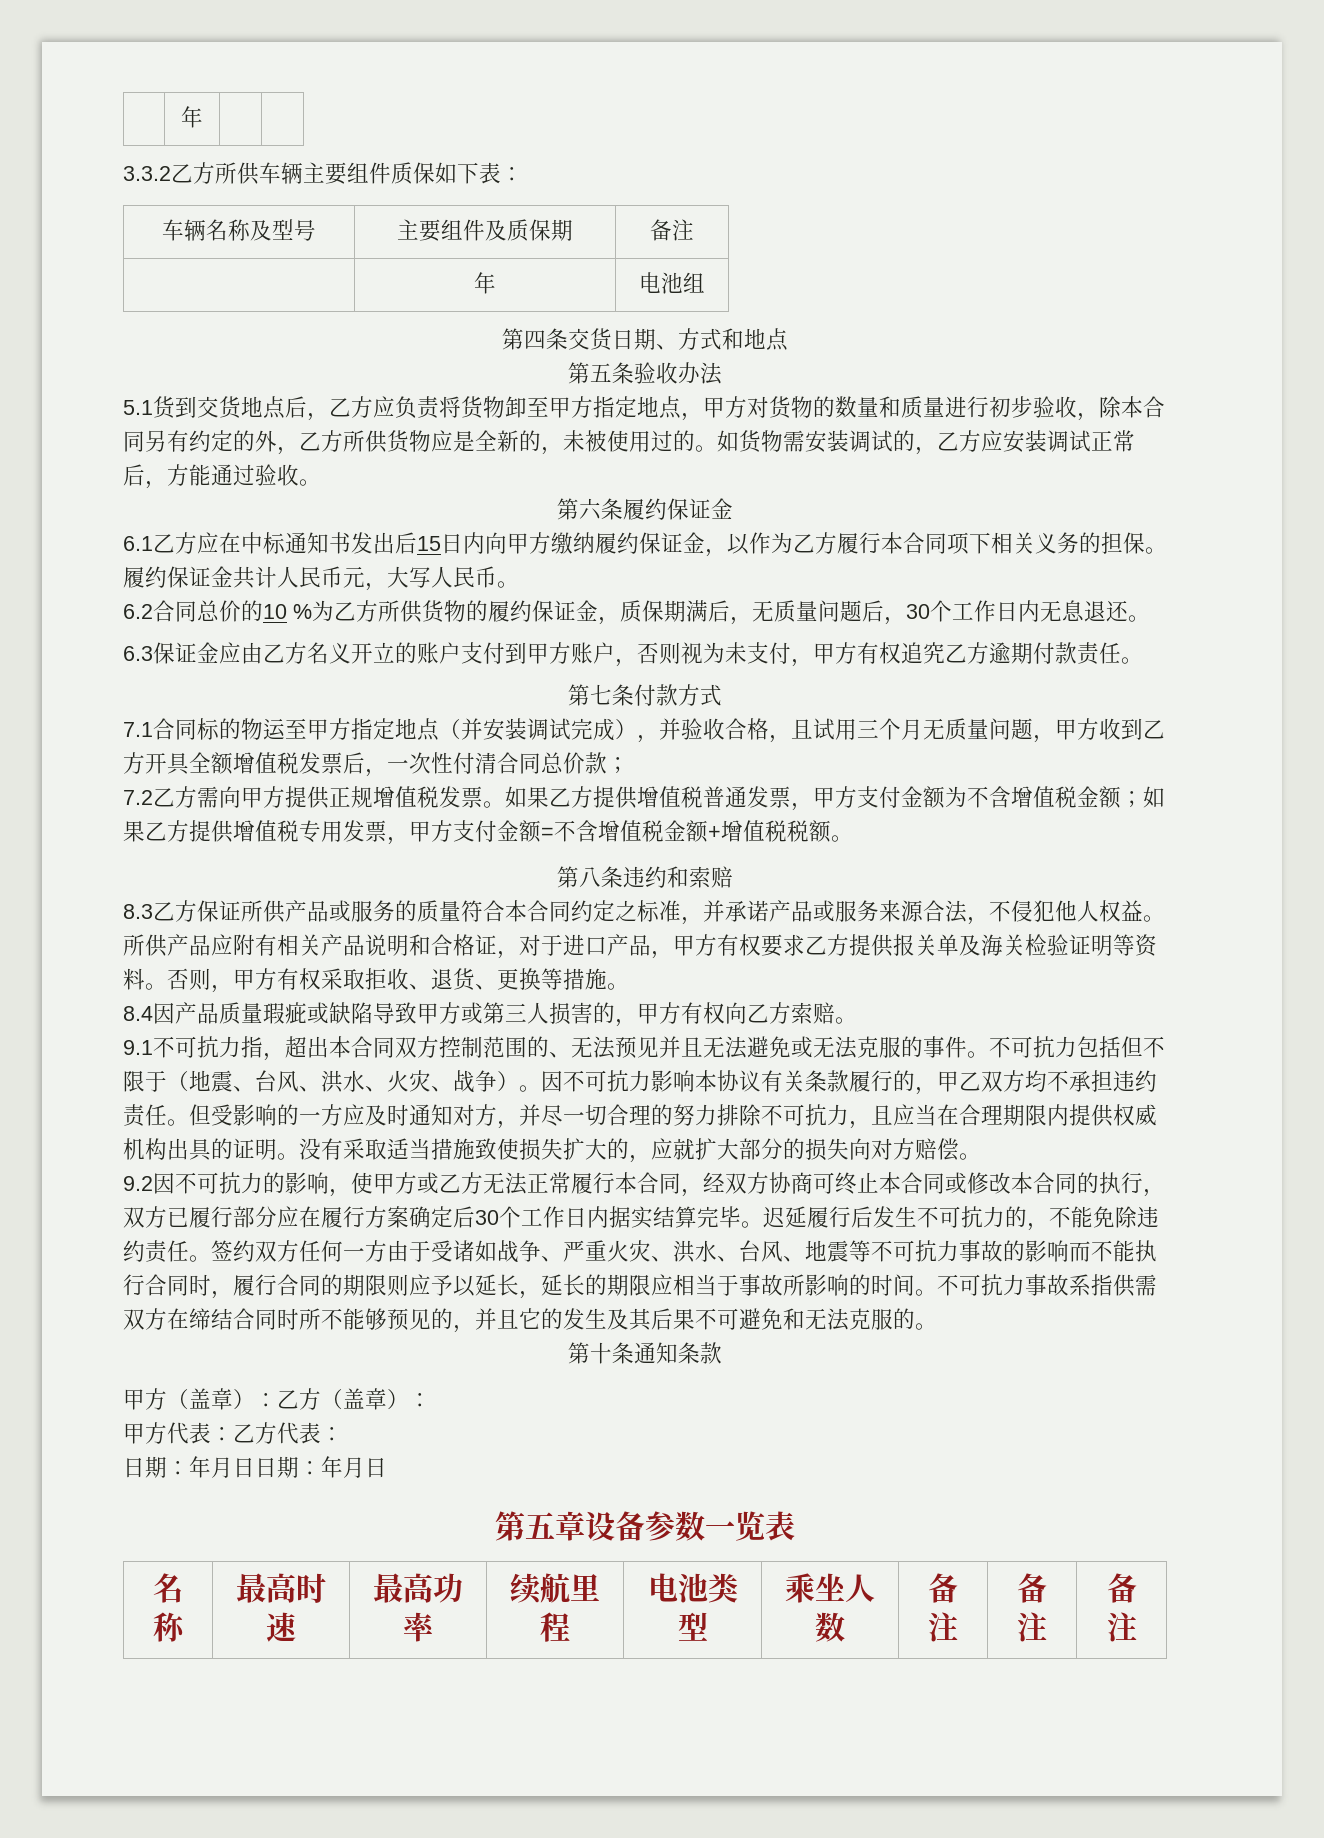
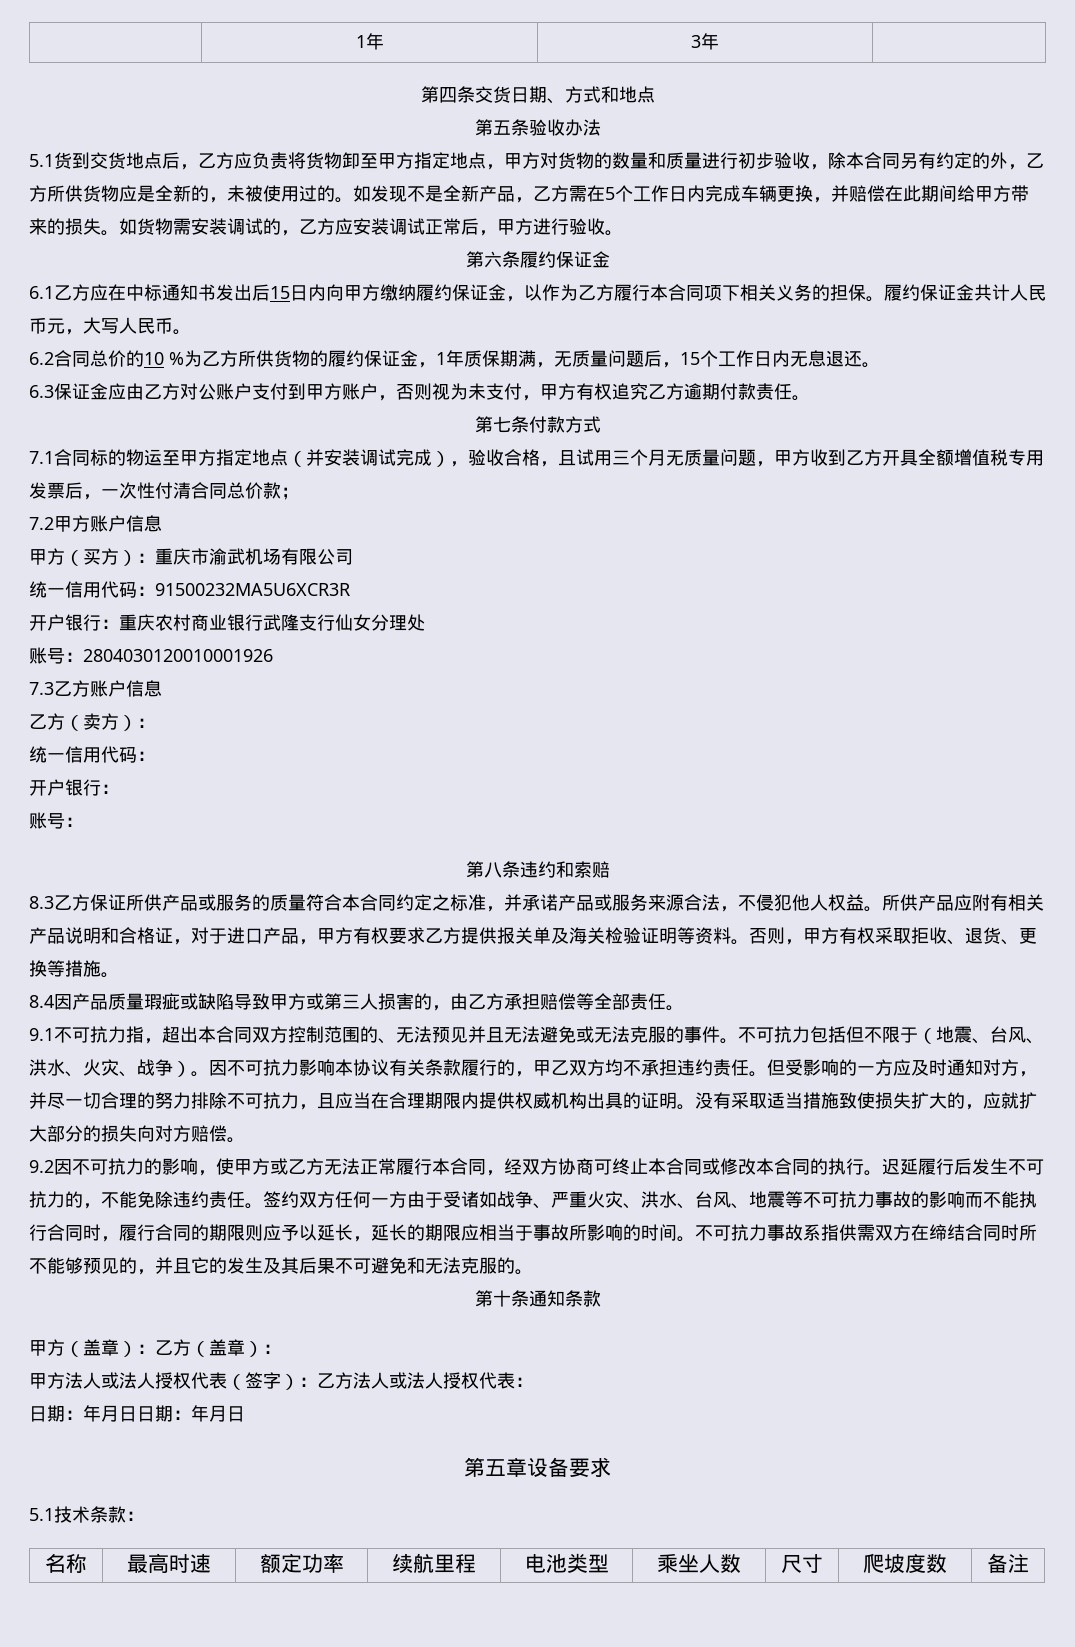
[181,106,203,128] [123,162,523,185] [162,219,316,241] [397,219,573,242] [650,219,694,241] [474,272,496,294] [639,272,705,294] | 年 | | // 3.3.2乙方所供车辆主要组件质保如下表： // 车辆名称及型号 | 主要组件及质保期 | 备注 // | 年 | 电池组 -> [355,33,384,50] [691,33,719,50] | 1年 | 3年 |
(739, 441) none -> [371,185,1029,203] [29,218,137,236] 发现不是全新产品，乙方需在5个工作日内完成车辆更换，并赔偿在此期间给甲方带来的损失。如
[167,464,255,486] 方能通过 -> [497,218,569,235] 甲方进行
(620, 621) none -> [436,350,464,367] 1年
[708,600,730,622] 后 -> (536, 358) none
[906,604,930,619] 30 -> [680,352,700,365] 15
[307,642,417,664] 名义开立的 -> [180,383,216,400] 对公
[659,718,681,740] 并 -> (468, 464) none
(299, 763) none -> [1008,449,1044,466] 专用
[153,786,1165,811] [123,820,853,845] 乙方需向甲方提供正规增值税发票。如果乙方提供增值税普通发票，甲方支付金额为不含增值税金额；如果乙方提供增值税专用发票，甲方支付金额=不含增值税金额+增值税税额。 -> [54,515,162,532] [29,548,353,566] [29,581,350,598] [29,614,425,631] [29,647,273,664] [29,680,162,697] [29,713,155,731] [29,746,155,763] [29,779,119,796] [29,812,83,829] 甲方账户信息 // 甲方（买方）：重庆市渝武机场有限公司 // 统一信用代码：91500232MA5U6XCR3R // 开户银行：重庆农村商业银行武隆支行仙女分理处 // 账号：2804030120010001926 // 7.3乙方账户信息 // 乙方（卖方）： // 统一信用代码： // 开户银行： // 账号：
[637,1002,835,1024] 甲方有权向乙方索赔 -> [450,993,666,1010] 由乙方承担赔偿等全部责任
[1143,1189,1165,1197] [123,1206,741,1229] ，双方已履行部分应在履行方案确定后30个工作日内据实结算完毕 -> (864, 1166) none
[167,1422,277,1444] 代表：乙方 -> [65,1372,479,1390] 法人或法人授权代表（签字）：乙方法人或法人授权
[645,1511,795,1541] 参数一览表 -> [569,1457,611,1477] [29,1506,144,1523] 要求 // 5.1技术条款：
[373,1573,433,1603] 最高 -> [259,1553,302,1573] 额定
[928,1573,958,1603] [928,1612,958,1642] [1017,1573,1047,1603] [1017,1612,1047,1642] [1106,1573,1137,1603] [1106,1612,1137,1642] 备注 | 备注 | 备注 -> [781,1554,823,1573] [863,1553,947,1573] [987,1553,1029,1573] 尺寸 | 爬坡度数 | 备注

